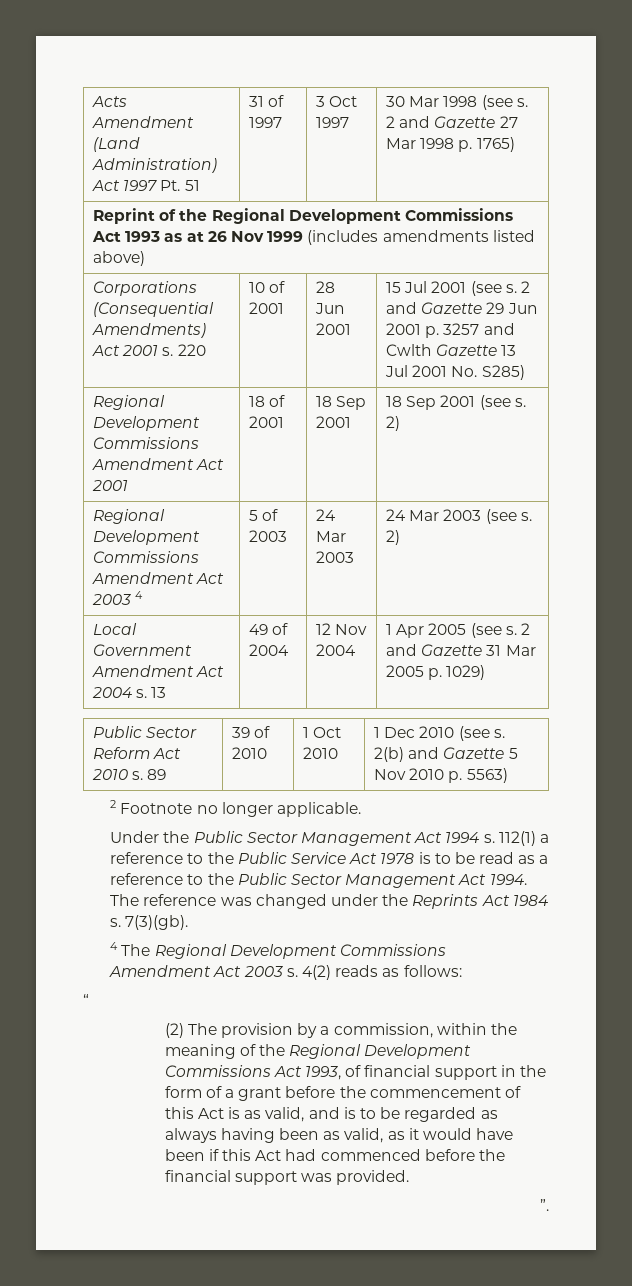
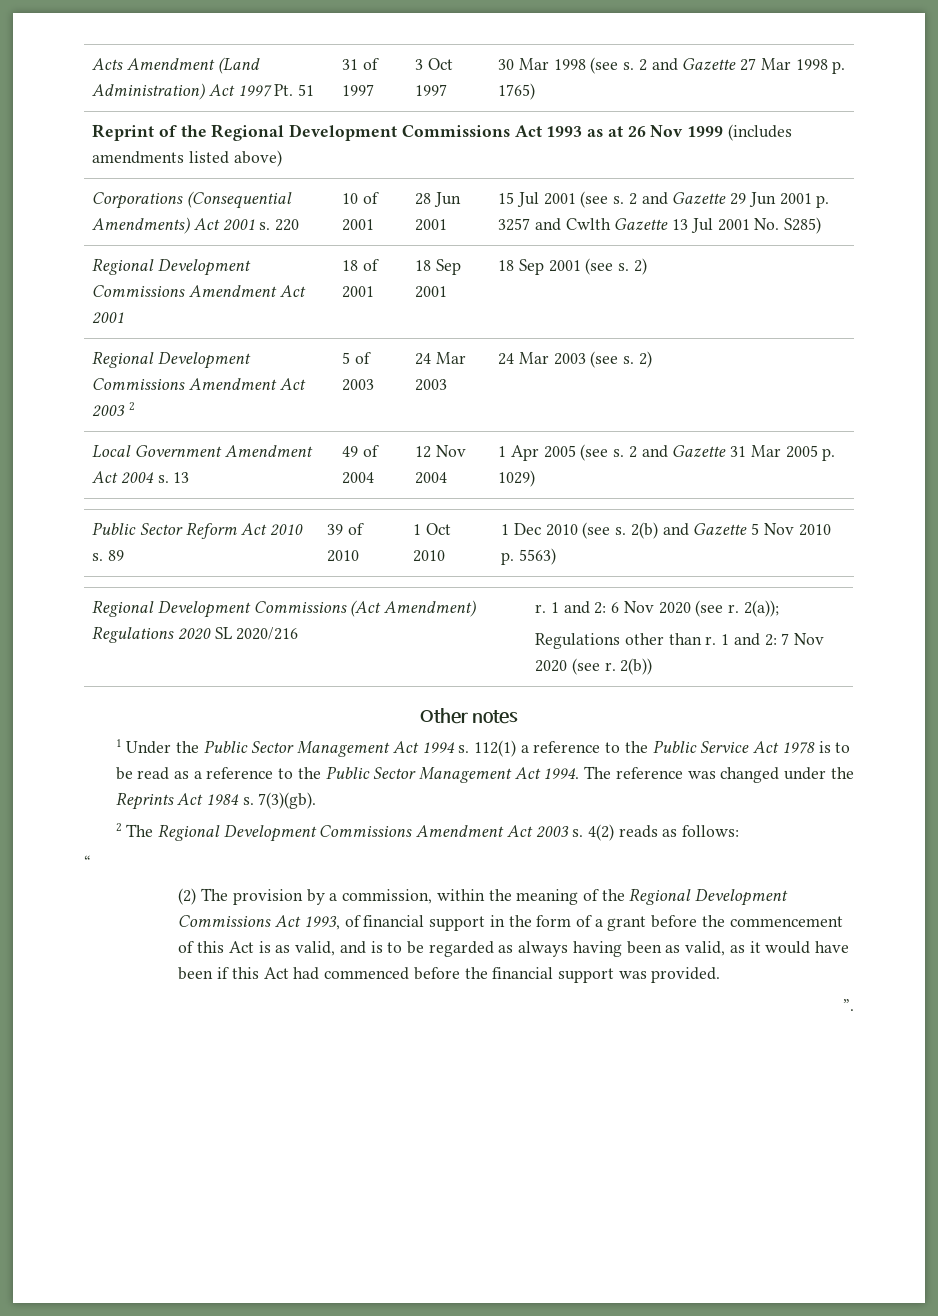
[135,591,144,599] 4 -> [129,402,136,411] 2
[110,800,361,817] // 2 Footnote no longer applicable. // -> [92,600,477,618] [92,626,299,643] [535,600,779,617] [535,633,825,649] [535,658,653,675] [419,708,519,724] [115,739,122,747] // Regional Development Commissions (Act Amendment) Regulations 2020 SL 2020/216 | r. 1 and 2: 6 Nov 2020 (see r. 2(a)); // Regulations other than r. 1 and 2: 7 Nov 2020 (see r. 2(b)) // Other notes // 1
[110,942,119,950] 4 -> [115,823,122,832] 2

